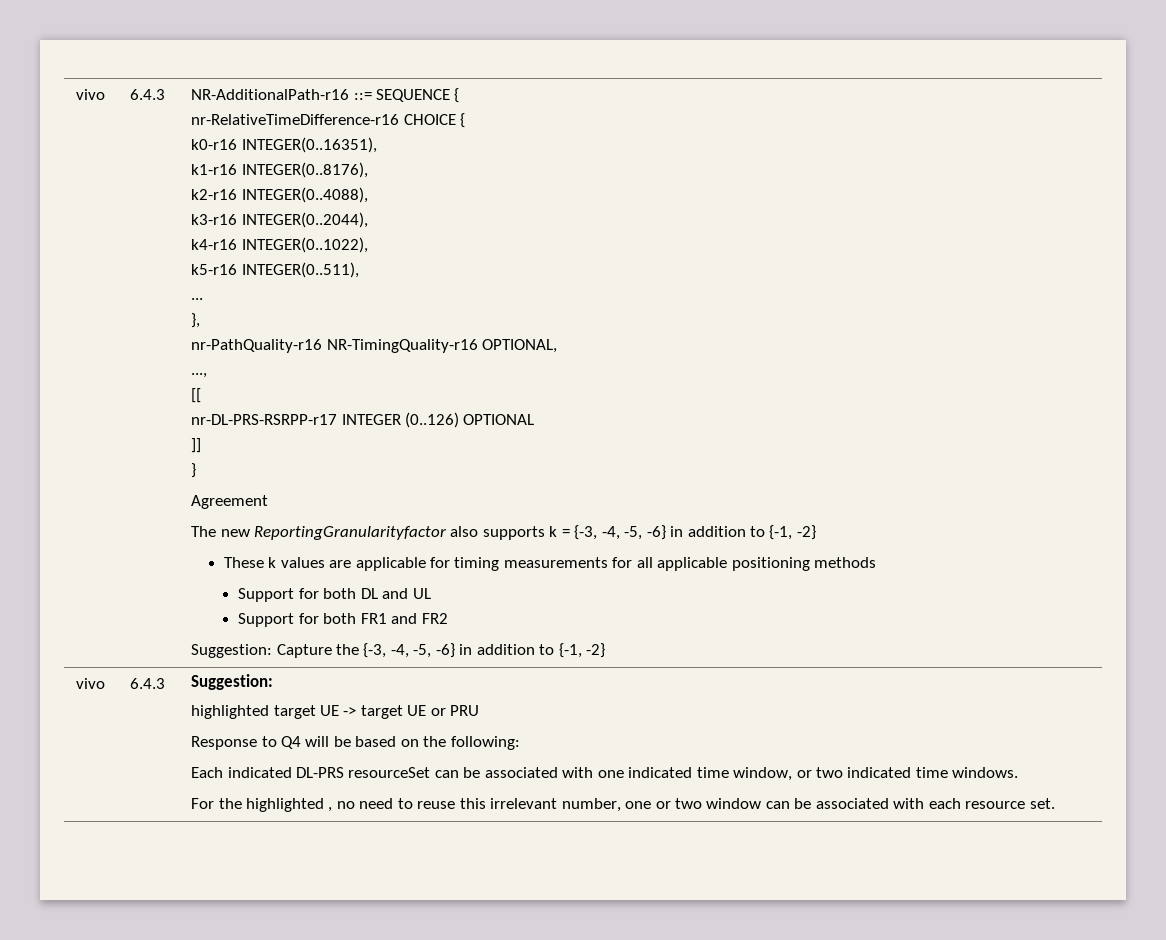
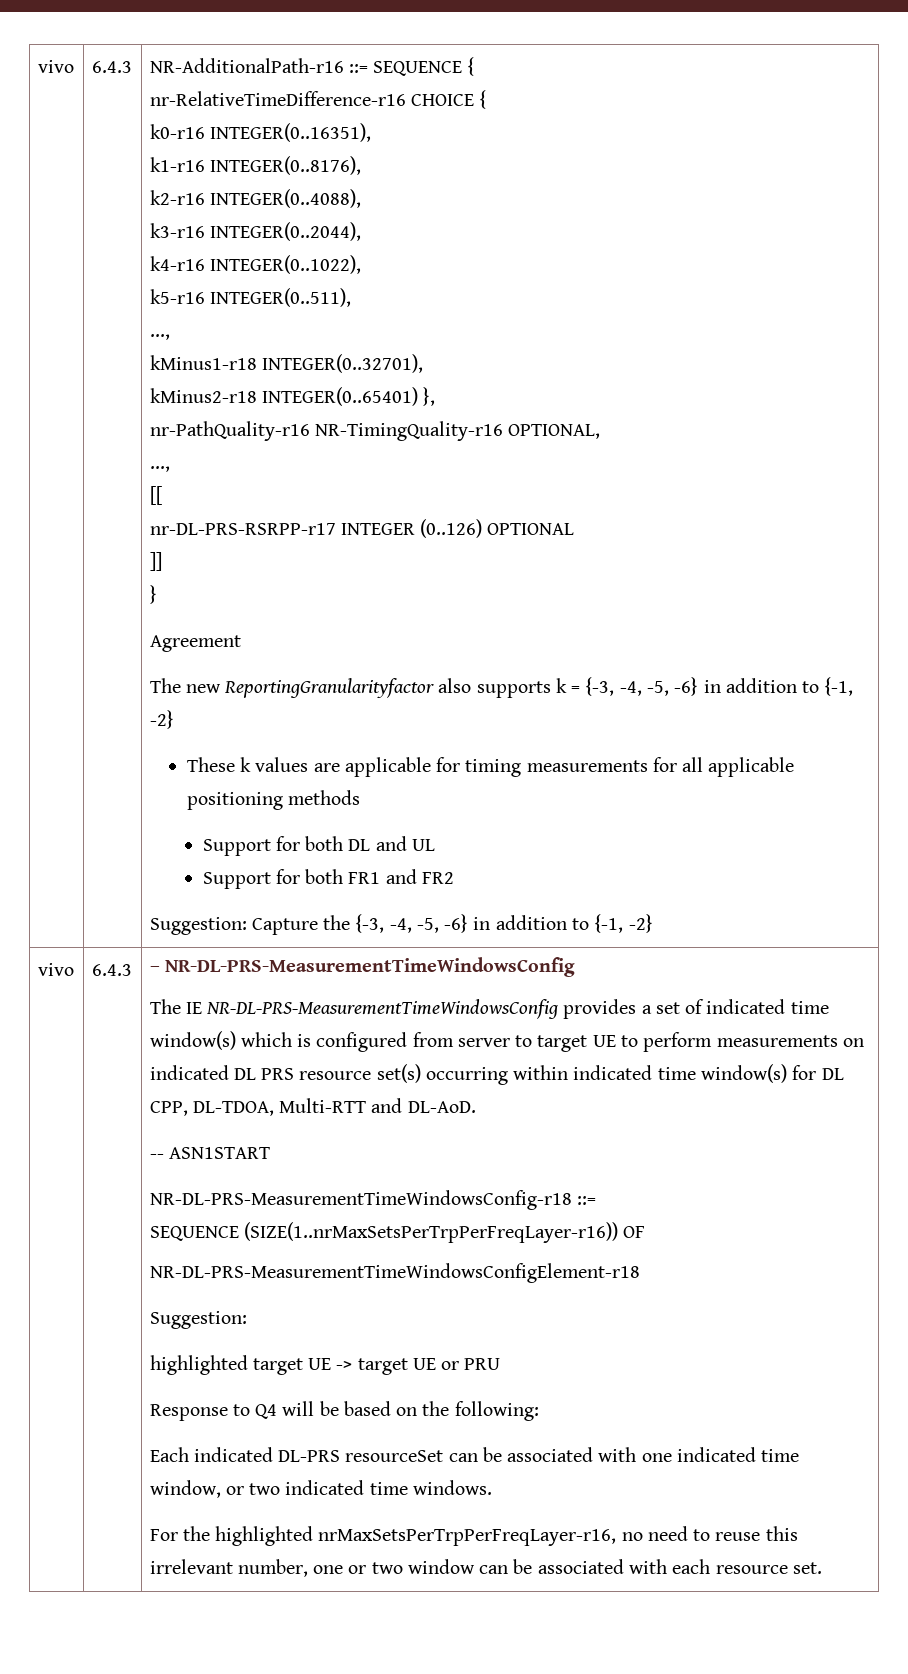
[191,298,204,300] ... // -> [149,334,170,340] [149,354,423,373] [149,387,418,406] ..., // kMinus1-r18 INTEGER(0..32701), // kMinus2-r18 INTEGER(0..65401)
(166, 683) none -> [149,957,575,977] [149,999,829,1019] [149,1031,864,1052] [149,1064,844,1085] [149,1098,476,1116] [149,1147,270,1159] [149,1190,596,1210] [149,1222,646,1243] [149,1263,640,1283] – NR-DL-PRS-MeasurementTimeWindowsConfig // The IE NR-DL-PRS-MeasurementTimeWindowsConfig provides a set of indicated time window(s) which is configured from server to target UE to perform measurements on indicated DL PRS resource set(s) occurring within indicated time window(s) for DL CPP, DL-TDOA, Multi-RTT and DL-AoD. // -- ASN1START // NR-DL-PRS-MeasurementTimeWindowsConfig-r18 ::= // SEQUENCE (SIZE(1..nrMaxSetsPerTrpPerFreqLayer-r16)) OF // NR-DL-PRS-MeasurementTimeWindowsConfigElement-r18 //
[328,807,333,812] , -> [318,1529,617,1546] nrMaxSetsPerTrpPerFreqLayer-r16,

